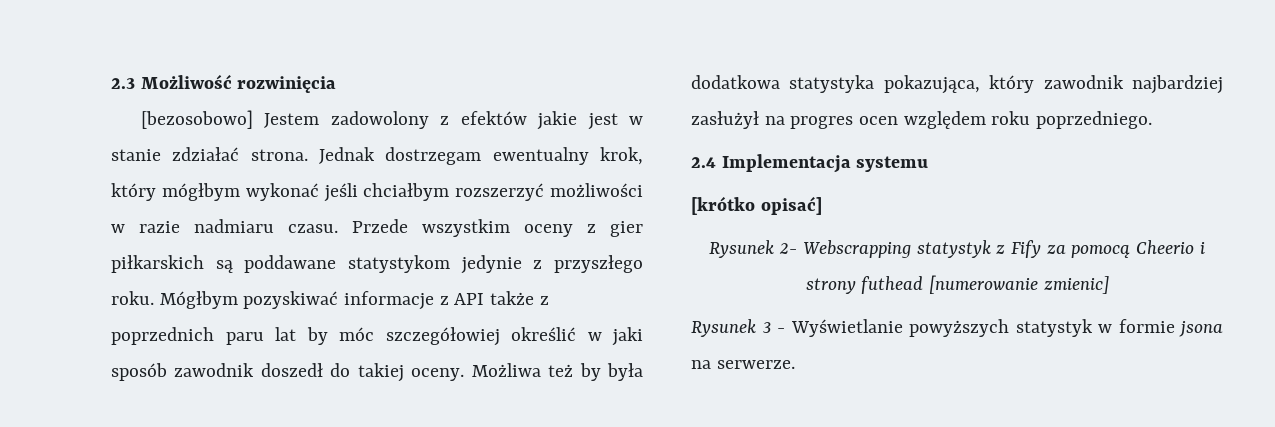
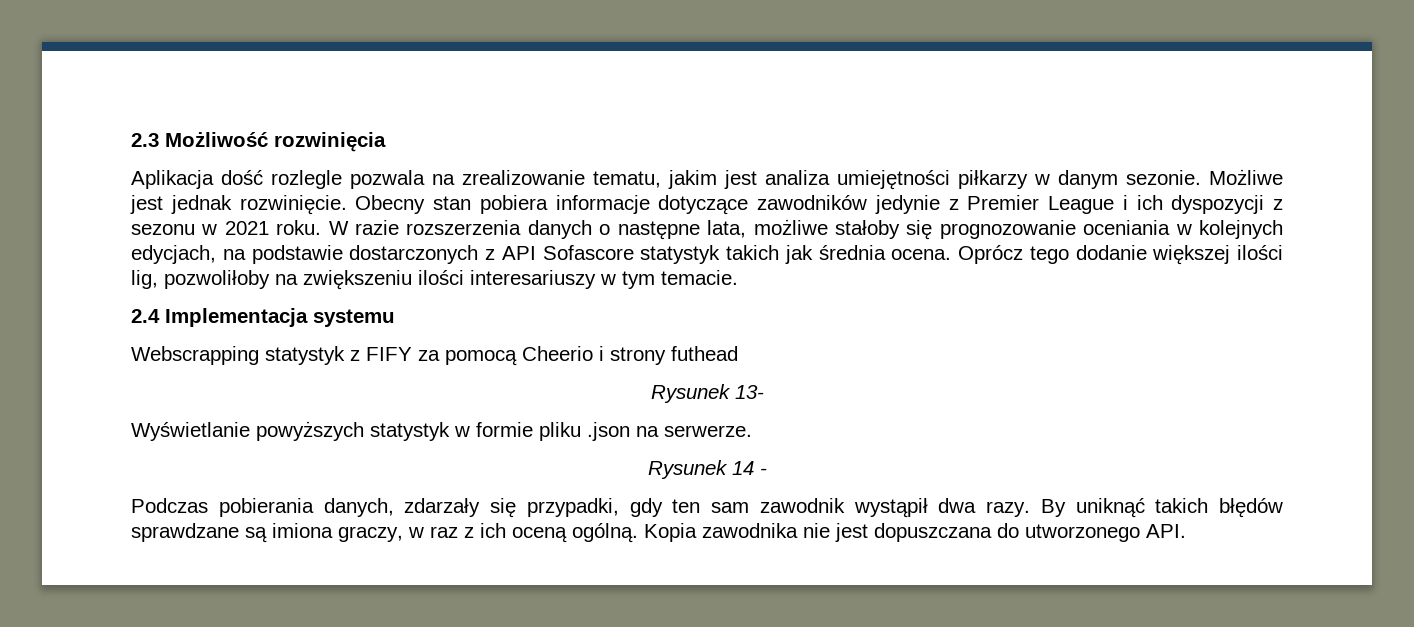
[140,110,644,130] [111,147,643,165] [111,183,643,202] [111,219,643,237] [111,255,643,274] [111,291,549,310] [111,327,643,346] [111,363,644,382] [691,75,1223,94] [691,111,1153,129] [bezosobowo] Jestem zadowolony z efektów jakie jest w stanie zdziałać strona. Jednak dostrzegam ewentualny krok, który mógłbym wykonać jeśli chciałbym rozszerzyć możliwości w razie nadmiaru czasu. Przede wszystkim oceny z gier piłkarskich są poddawane statystykom jedynie z przyszłego roku. Mógłbym pozyskiwać informacje z API także z poprzednich paru lat by móc szczegółowiej określić w jaki sposób zawodnik doszedł do takiej oceny. Możliwa też by była dodatkowa statystyka pokazująca, który zawodnik najbardziej zasłużył na progres ocen względem roku poprzedniego. -> [131,169,1283,190] [130,195,1283,215] [131,219,1283,240] [131,245,1283,265] [131,270,738,290] Aplikacja dość rozlegle pozwala na zrealizowanie tematu, jakim jest analiza umiejętności piłkarzy w danym sezonie. Możliwe jest jednak rozwinięcie. Obecny stan pobiera informacje dotyczące zawodników jedynie z Premier League i ich dyspozycji z sezonu w 2021 roku. W razie rozszerzenia danych o następne lata, możliwe stałoby się prognozowanie oceniania w kolejnych edycjach, na podstawie dostarczonych z API Sofascore statystyk takich jak średnia ocena. Oprócz tego dodanie większej ilości lig, pozwoliłoby na zwiększeniu ilości interesariuszy w tym temacie.
[691,196,822,215] [709,240,798,258] [krótko opisać] // Rysunek 2- -> (395, 318) none
[1010,240,1041,258] Fify -> [366,347,412,361] FIFY
[928,275,1109,294] [691,319,785,337] [numerowanie zmienic] // Rysunek 3 - -> [650,384,764,403] // Rysunek 13- //
[1179,321,1223,337] jsona -> [539,422,630,441] pliku .json
(795, 364) none -> [647,460,767,479] [131,498,1283,518] [131,523,1186,543] // Rysunek 14 - // Podczas pobierania danych, zdarzały się przypadki, gdy ten sam zawodnik wystąpił dwa razy. By uniknąć takich błędów sprawdzane są imiona graczy, w raz z ich oceną ogólną. Kopia zawodnika nie jest dopuszczana do utworzonego API.

